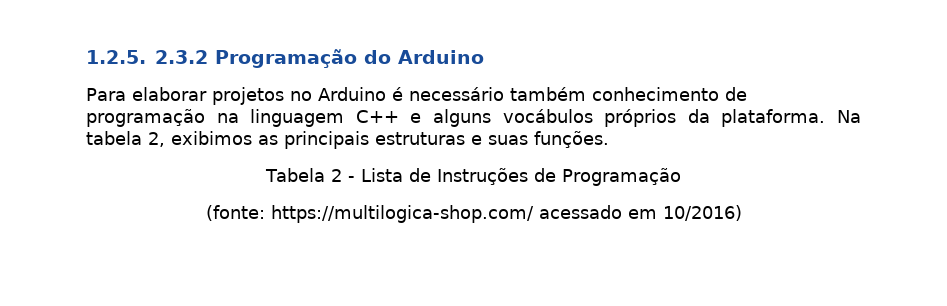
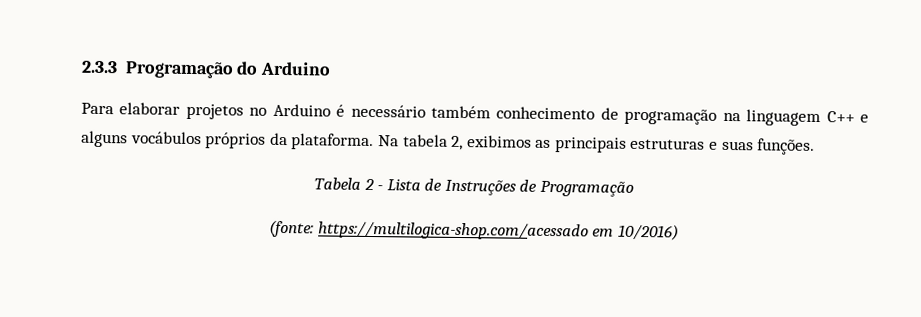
[86,50,208,64] 1.2.5. 2.3.2 -> [81,60,118,74] 2.3.3
[270,205,622,223] https://multilogica-shop.com/ acessado -> [317,221,589,241] https://multilogica-shop.com/acessado

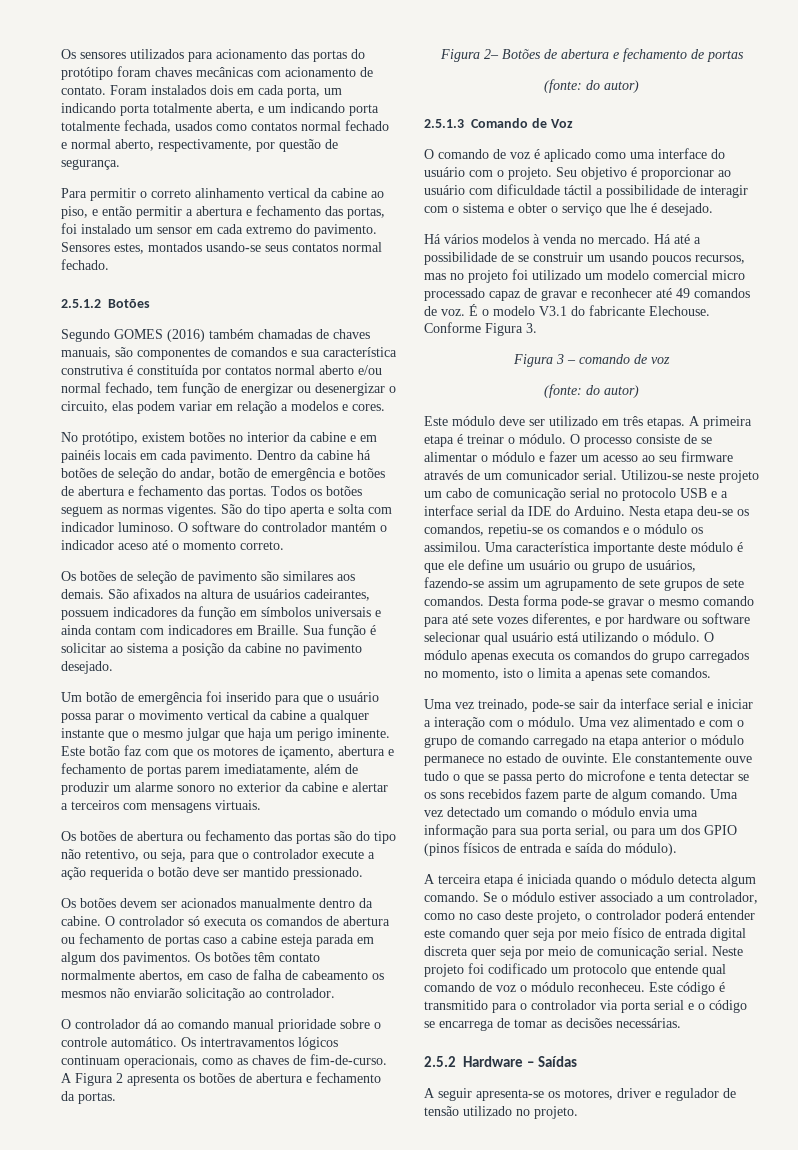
[81,60,332,79] [81,102,870,127] [81,130,816,155] [313,177,635,197] [269,219,679,241] 2.3.3 Programação do Arduino // Para elaborar projetos no Arduino é necessário também conhecimento de programação na linguagem C++ e alguns vocábulos próprios da plataforma. Na tabela 2, exibimos as principais estruturas e suas funções. // Tabela 2 - Lista de Instruções de Programação // (fonte: https://multilogica-shop.com/acessado em 10/2016) -> [61,49,365,62] [61,66,373,80] [61,85,342,98] [61,103,379,116] [61,120,389,133] [61,139,338,152] [61,159,120,170] [61,188,384,201] [61,205,385,219] [61,223,377,237] [61,242,382,254] [61,259,109,270] [61,299,150,308] [61,329,370,342] [61,347,397,360] [61,365,382,378] [61,382,396,396] [61,401,385,414] [61,432,377,445] [61,450,371,463] [61,468,385,481] [61,485,362,499] [61,504,392,517] [61,521,387,532] [61,540,284,550] [61,571,355,584] [61,588,370,601] [61,606,381,620] [61,624,376,638] [61,643,362,656] [61,661,113,674] [61,691,379,705] [61,710,369,723] [61,728,390,741] [61,745,394,759] [61,763,358,777] [61,782,388,795] [61,800,261,813] [61,830,396,844] [61,849,375,862] [61,867,363,880] [61,898,373,908] [61,916,390,926] [61,933,374,947] [61,952,320,965] [61,969,384,982] [61,988,335,1001] [61,1019,381,1032] [61,1037,338,1050] [61,1054,387,1068] [61,1072,381,1086] [61,1091,116,1104] [439,48,744,62] [544,79,639,93] [424,118,573,128] [424,148,725,162] [424,167,731,180] [424,184,748,198] [424,203,713,216] [424,234,701,244] [424,252,745,265] [424,269,745,283] [424,288,750,301] [424,304,710,316] [424,322,537,336] [513,354,670,367] [544,384,639,398] [424,416,752,429] [424,434,712,447] [424,451,733,462] [424,470,759,483] [424,488,728,501] [424,505,749,519] [424,524,703,537] [424,542,743,555] [424,559,696,573] [424,577,744,591] [424,595,754,609] [424,613,750,627] [424,632,714,645] [424,650,749,663] [424,668,711,681] [424,698,753,712] [424,717,744,730] [424,735,744,748] [424,753,752,766] [424,770,749,784] [424,788,738,802] [424,807,698,817] [424,824,737,838] [424,842,677,856] [424,874,756,887] [424,892,758,904] [424,910,755,923] [424,927,746,941] [424,946,743,959] [424,963,726,977] [424,982,725,995] [424,1000,747,1013] [424,1018,681,1031] [424,1056,578,1067] [424,1088,736,1101] [424,1106,578,1119] Os sensores utilizados para acionamento das portas do protótipo foram chaves mecânicas com acionamento de contato. Foram instalados dois em cada porta, um indicando porta totalmente aberta, e um indicando porta totalmente fechada, usados como contatos normal fechado e normal aberto, respectivamente, por questão de segurança. // Para permitir o correto alinhamento vertical da cabine ao piso, e então permitir a abertura e fechamento das portas, foi instalado um sensor em cada extremo do pavimento. Sensores estes, montados usando-se seus contatos normal fechado. // 2.5.1.2 Botões // Segundo GOMES (2016) também chamadas de chaves manuais, são componentes de comandos e sua característica construtiva é constituída por contatos normal aberto e/ou normal fechado, tem função de energizar ou desenergizar o circuito, elas podem variar em relação a modelos e cores. // No protótipo, existem botões no interior da cabine e em painéis locais em cada pavimento. Dentro da cabine há botões de seleção do andar, botão de emergência e botões de abertura e fechamento das portas. Todos os botões seguem as normas vigentes. São do tipo aperta e solta com indicador luminoso. O software do controlador mantém o indicador aceso até o momento correto. // Os botões de seleção de pavimento são similares aos demais. São afixados na altura de usuários cadeirantes, possuem indicadores da função em símbolos universais e ainda contam com indicadores em Braille. Sua função é solicitar ao sistema a posição da cabine no pavimento desejado. // Um botão de emergência foi inserido para que o usuário possa parar o movimento vertical da cabine a qualquer instante que o mesmo julgar que haja um perigo iminente. Este botão faz com que os motores de içamento, abertura e fechamento de portas parem imediatamente, além de produzir um alarme sonoro no exterior da cabine e alertar a terceiros com mensagens virtuais. // Os botões de abertura ou fechamento das portas são do tipo não retentivo, ou seja, para que o controlador execute a ação requerida o botão deve ser mantido pressionado. // Os botões devem ser acionados manualmente dentro da cabine. O controlador só executa os comandos de abertura ou fechamento de portas caso a cabine esteja parada em algum dos pavimentos. Os botões têm contato normalmente abertos, em caso de falha de cabeamento os mesmos não enviarão solicitação ao controlador. // O controlador dá ao comando manual prioridade sobre o controle automático. Os intertravamentos lógicos continuam operacionais, como as chaves de fim-de-curso. A Figura 2 apresenta os botões de abertura e fechamento da portas. // Figura 2– Botões de abertura e fechamento de portas // (fonte: do autor) // 2.5.1.3 Comando de Voz // O comando de voz é aplicado como uma interface do usuário com o projeto. Seu objetivo é proporcionar ao usuário com dificuldade táctil a possibilidade de interagir com o sistema e obter o serviço que lhe é desejado. // Há vários modelos à venda no mercado. Há até a possibilidade de se construir um usando poucos recursos, mas no projeto foi utilizado um modelo comercial micro processado capaz de gravar e reconhecer até 49 comandos de voz. É o modelo V3.1 do fabricante Elechouse. Conforme Figura 3. // Figura 3 – comando de voz // (fonte: do autor) // Este módulo deve ser utilizado em três etapas. A primeira etapa é treinar o módulo. O processo consiste de se alimentar o módulo e fazer um acesso ao seu firmware através de um comunicador serial. Utilizou-se neste projeto um cabo de comunicação serial no protocolo USB e a interface serial da IDE do Arduino. Nesta etapa deu-se os comandos, repetiu-se os comandos e o módulo os assimilou. Uma característica importante deste módulo é que ele define um usuário ou grupo de usuários, fazendo-se assim um agrupamento de sete grupos de sete comandos. Desta forma pode-se gravar o mesmo comando para até sete vozes diferentes, e por hardware ou software selecionar qual usuário está utilizando o módulo. O módulo apenas executa os comandos do grupo carregados no momento, isto o limita a apenas sete comandos. // Uma vez treinado, pode-se sair da interface serial e iniciar a interação com o módulo. Uma vez alimentado e com o grupo de comando carregado na etapa anterior o módulo permanece no estado de ouvinte. Ele constantemente ouve tudo o que se passa perto do microfone e tenta detectar se os sons recebidos fazem parte de algum comando. Uma vez detectado um comando o módulo envia uma informação para sua porta serial, ou para um dos GPIO (pinos físicos de entrada e saída do módulo). // A terceira etapa é iniciada quando o módulo detecta algum comando. Se o módulo estiver associado a um controlador, como no caso deste projeto, o controlador poderá entender este comando quer seja por meio físico de entrada digital discreta quer seja por meio de comunicação serial. Neste projeto foi codificado um protocolo que entende qual comando de voz o módulo reconheceu. Este código é transmitido para o controlador via porta serial e o código se encarrega de tomar as decisões necessárias. // 2.5.2 Hardware – Saídas // A seguir apresenta-se os motores, driver e regulador de tensão utilizado no projeto.

